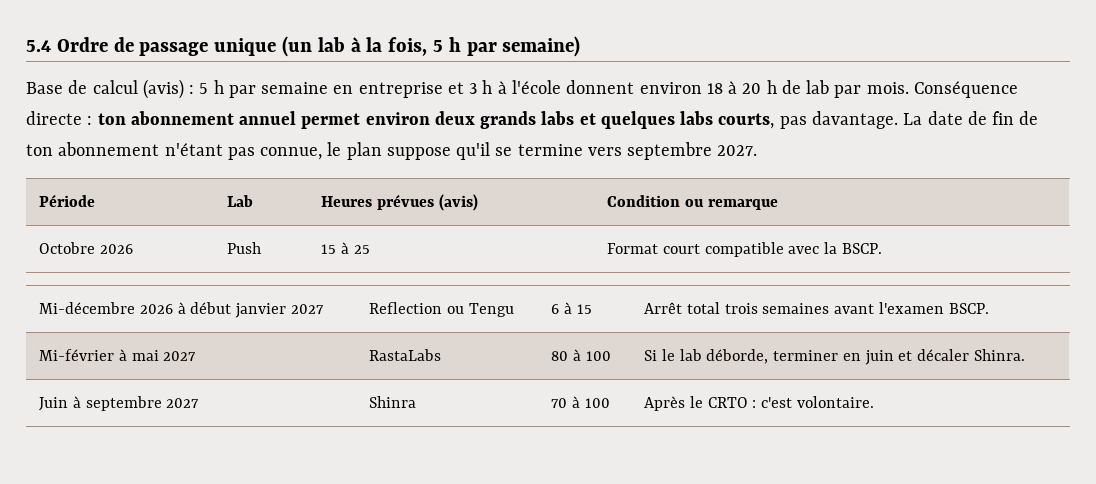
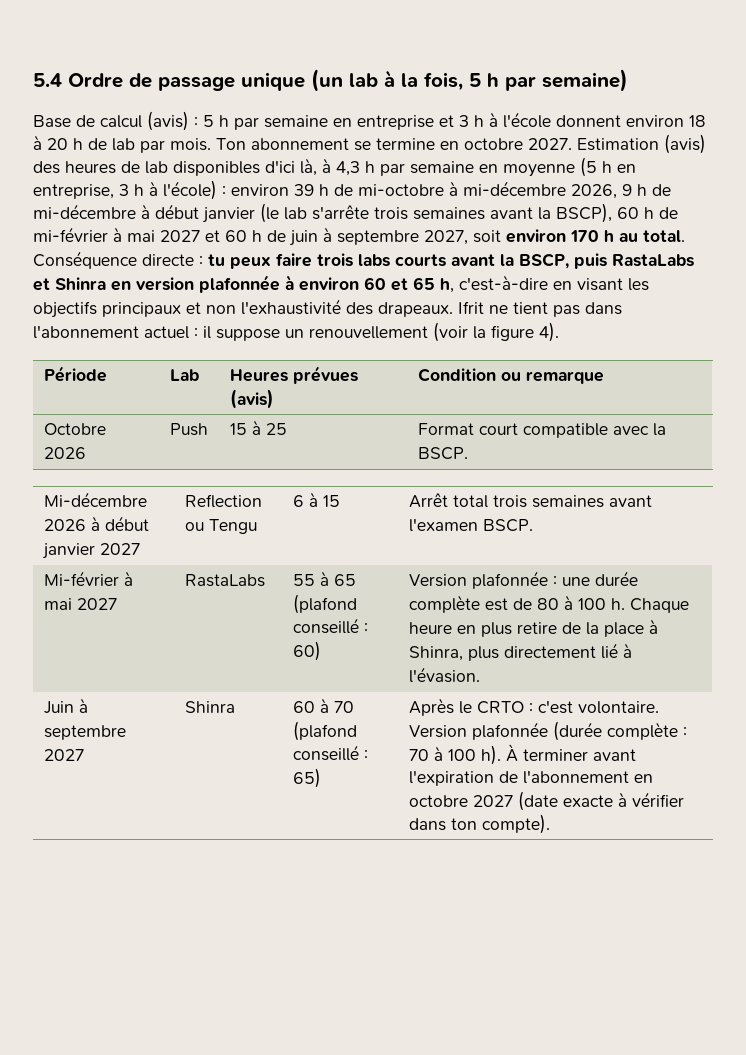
[913,81,1018,98] [26,111,1039,129] [26,142,758,160] Conséquence directe : ton abonnement annuel permet environ deux grands labs et quelques labs courts, pas davantage. La date de fin de ton abonnement n'étant pas connue, le plan suppose qu'il se termine vers septembre 2027. -> [216,134,706,154] [33,157,636,177] [33,180,671,200] [33,203,678,223] [33,227,685,246] [33,251,694,269] [33,275,649,293] [33,299,622,318] [33,322,559,342] Ton abonnement se termine en octobre 2027. Estimation (avis) des heures de lab disponibles d'ici là, à 4,3 h par semaine en moyenne (5 h en entreprise, 3 h à l'école) : environ 39 h de mi-octobre à mi-décembre 2026, 9 h de mi-décembre à début janvier (le lab s'arrête trois semaines avant la BSCP), 60 h de mi-février à mai 2027 et 60 h de juin à septembre 2027, soit environ 170 h au total. Conséquence directe : tu peux faire trois labs courts avant la BSCP, puis RastaLabs et Shinra en version plafonnée à environ 60 et 65 h, c'est-à-dire en visant les objectifs principaux et non l'exhaustivité des drapeaux. Ifrit ne tient pas dans l'abonnement actuel : il suppose un renouvellement (voir la figure 4).
[551,349,611,361] [644,349,1025,365] 80 à 100 | Si le lab déborde, terminer en juin et décaler Shinra. -> [292,571,356,586] [292,594,357,614] [292,618,368,634] [292,641,321,661] [408,571,638,589] [408,595,689,613] [408,619,658,637] [408,643,632,661] [408,667,480,683] 55 à 65 (plafond conseillé : 60) | Version plafonnée : une durée complète est de 80 à 100 h. Chaque heure en plus retire de la place à Shinra, plus directement lié à l'évasion.
[551,396,610,408] 70 à 100 -> [292,698,354,713] [292,721,357,741] [292,745,368,761] [292,768,321,788] 60 à 70 (plafond conseillé : 65)
(874, 402) none -> [408,721,687,741] [408,744,636,765] [408,770,653,786] [408,791,684,811] [408,814,550,834] Version plafonnée (durée complète : 70 à 100 h). À terminer avant l'expiration de l'abonnement en octobre 2027 (date exacte à vérifier dans ton compte).

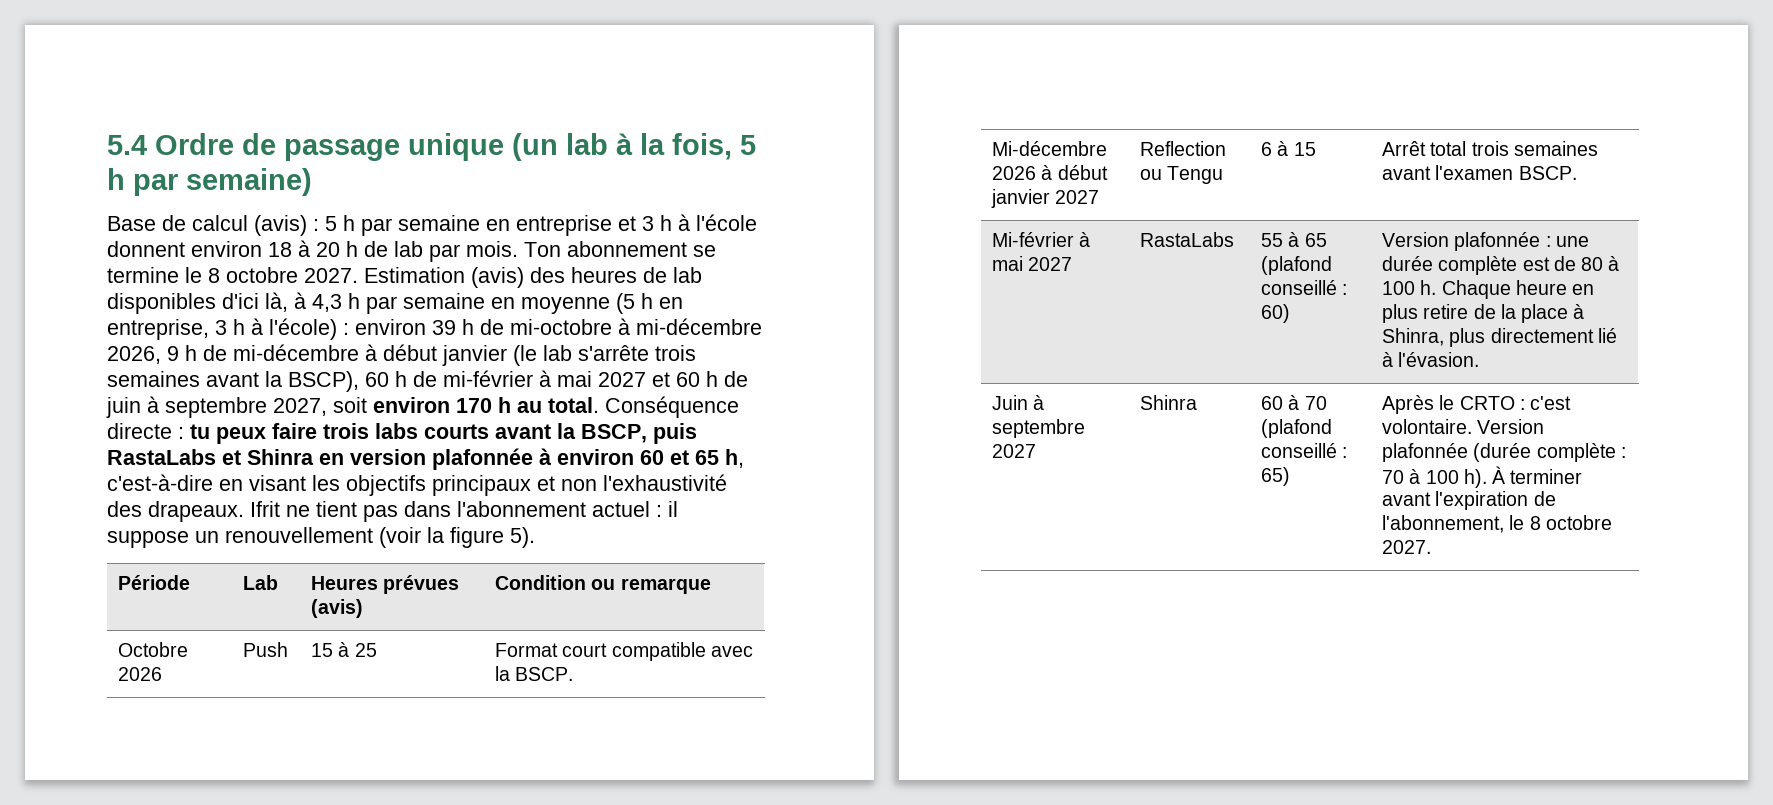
[440,141,459,150] en -> [185,267,220,283] le 8
[539,322,559,342] 4). -> [510,527,535,548] 5).
[522,770,653,784] [408,791,684,811] [408,814,550,834] l'abonnement en octobre 2027 (date exacte à vérifier dans ton compte). -> [1382,515,1612,533] [1382,540,1432,554] l'abonnement, le 8 octobre 2027.

